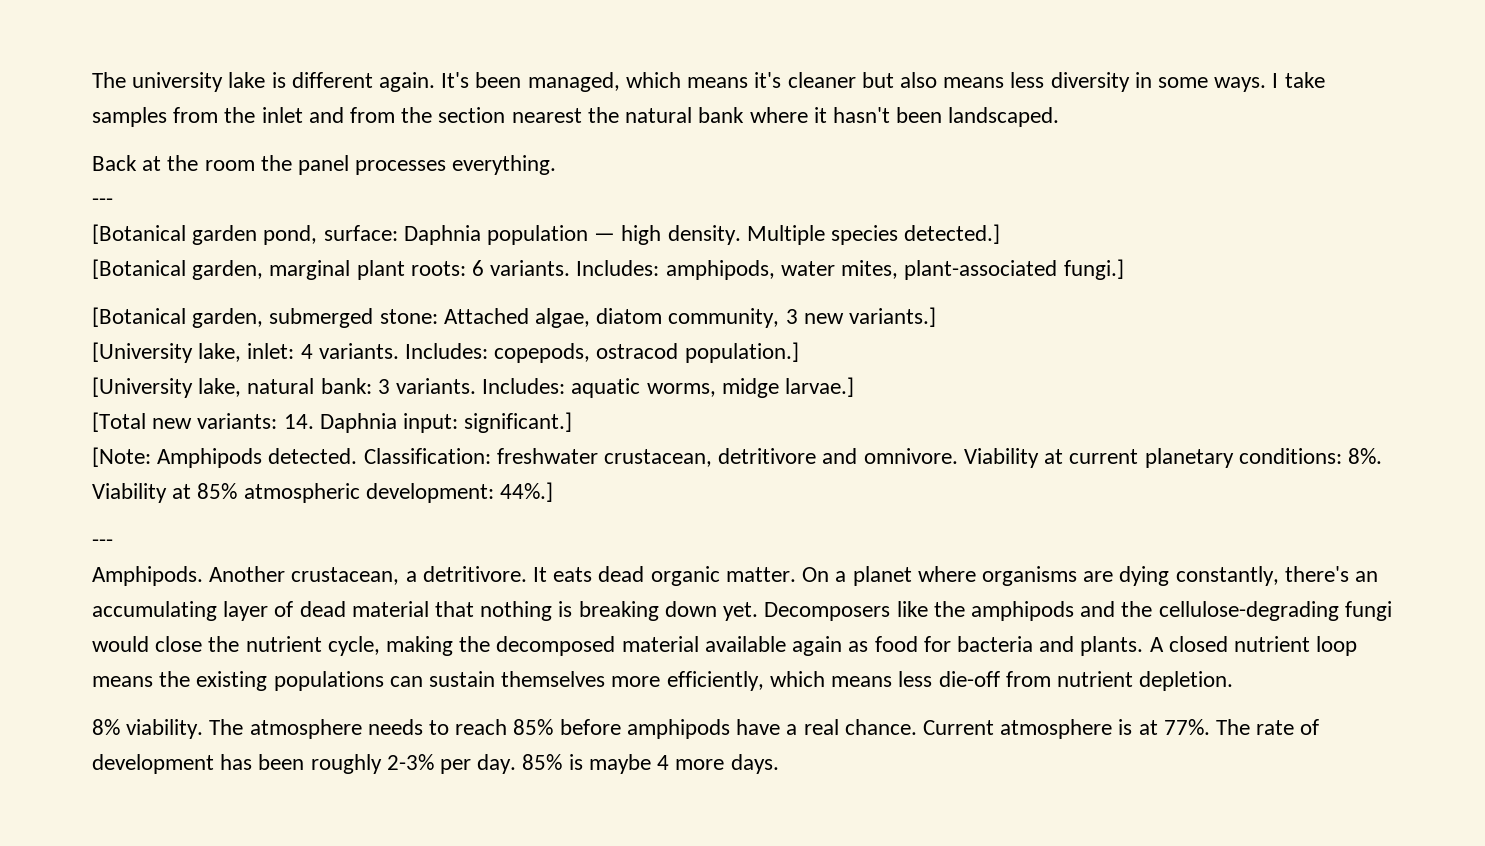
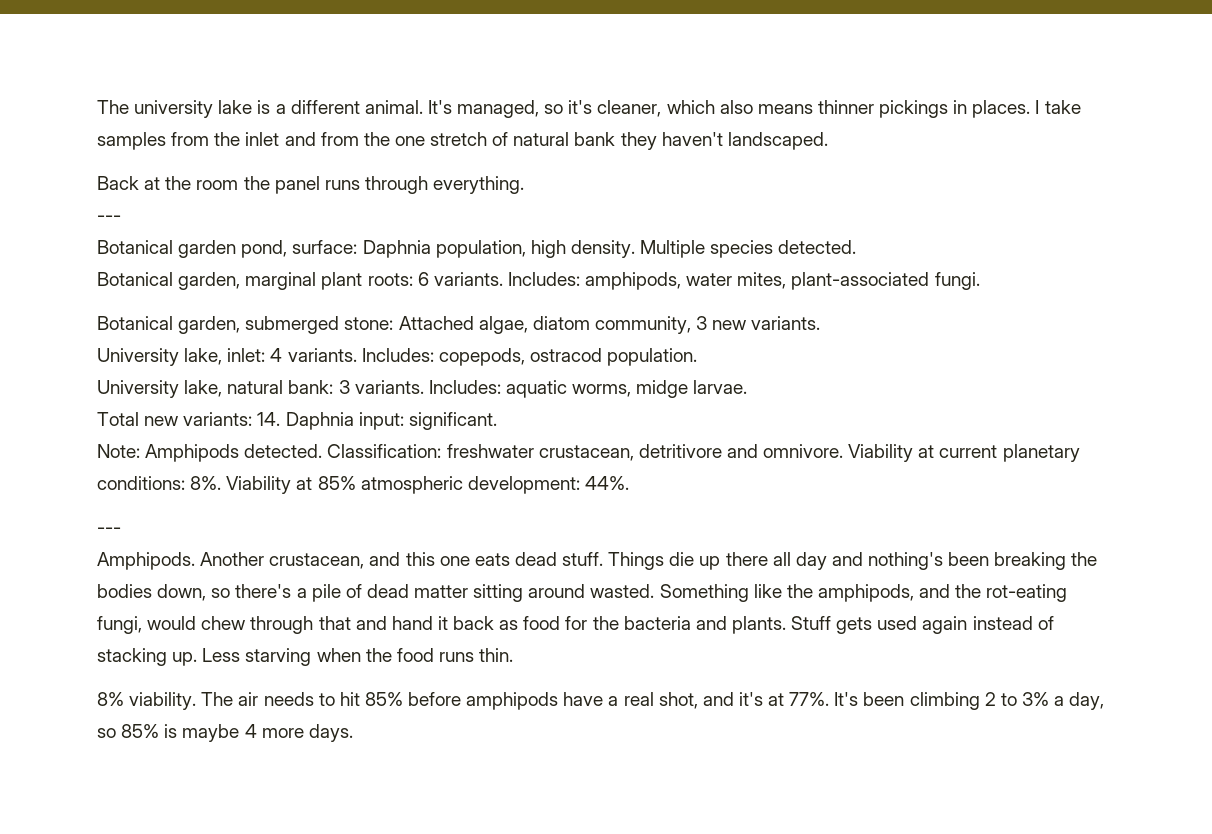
[291,72,1267,92] different again. It's been managed, which means it's cleaner but also means less diversity in some ways. -> [275,100,1031,118] a different animal. It's managed, so it's cleaner, which also means thinner pickings in places.
[438,107,943,123] section nearest the natural bank where it hasn't been -> [394,132,723,150] one stretch of natural bank they haven't
[355,160,447,175] processes -> [324,176,428,194] runs through
[92,224,186,244] [Botanical -> [97,240,173,254] Botanical
[487,225,616,245] population — -> [435,240,526,258] population,
[904,224,1001,244] [92,259,186,279] detected.] // [Botanical -> [778,240,857,254] [97,272,173,286] detected. // Botanical
[1063,259,1124,280] [92,307,186,327] fungi.] // [Botanical -> [934,272,980,290] [97,316,173,330] fungi. // Botanical
[849,307,937,327] [92,342,193,363] variants.] // [University -> [751,316,821,330] [97,348,179,366] variants. // University
[684,342,799,363] [92,377,193,398] population.] // [University -> [607,348,698,366] [97,380,179,398] population. // University
[785,377,855,397] [92,412,146,432] larvae.] // [Total -> [693,380,748,394] [97,412,139,426] larvae. // Total
[464,412,573,433] [92,447,151,467] significant.] // [Note: -> [408,412,497,430] [97,444,140,458] significant. // Note:
[500,482,554,502] 44%.] -> [584,476,629,490] 44%.
[405,566,1378,586] [92,601,891,621] a detritivore. It eats dead organic matter. On a planet where organisms are dying constantly, there's an accumulating layer of dead material that nothing is breaking down yet. Decomposers -> [369,552,1098,570] [97,584,749,602] and this one eats dead stuff. Things die up there all day and nothing's been breaking the bodies down, so there's a pile of dead matter sitting around wasted. Something
[970,601,1074,621] amphipods -> [817,584,914,602] amphipods,
[1158,601,1392,621] [92,636,843,656] cellulose-degrading fungi would close the nutrient cycle, making the decomposed material available again -> [986,584,1068,602] [97,616,495,634] rot-eating fungi, would chew through that and hand it back
(951, 644) none -> [592,616,619,630] the
[1149,636,1358,656] [92,671,1234,691] A closed nutrient loop means the existing populations can sustain themselves more efficiently, which means less die-off from nutrient depletion. -> [791,616,1054,634] [97,648,514,666] Stuff gets used again instead of stacking up. Less starving when the food runs thin.
[249,719,362,739] atmosphere -> [238,692,259,706] air
[455,719,508,735] reach -> [339,692,360,706] hit
[844,719,1320,739] [92,754,517,774] chance. Current atmosphere is at 77%. The rate of development has been roughly 2-3% per day. -> [658,692,1105,710] [97,728,116,738] shot, and it's at 77%. It's been climbing 2 to 3% a day, so

